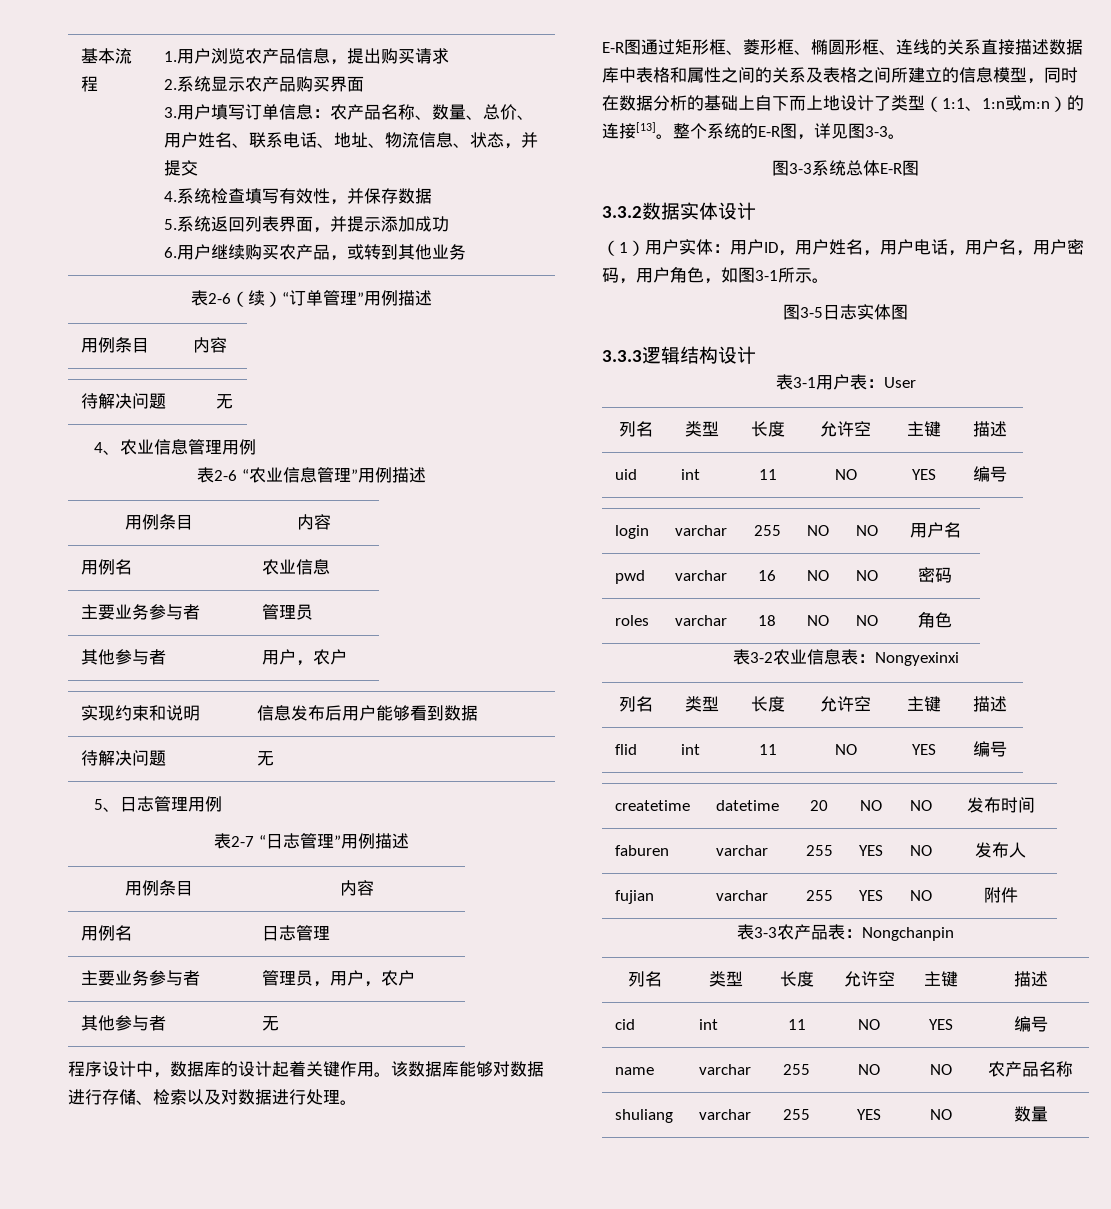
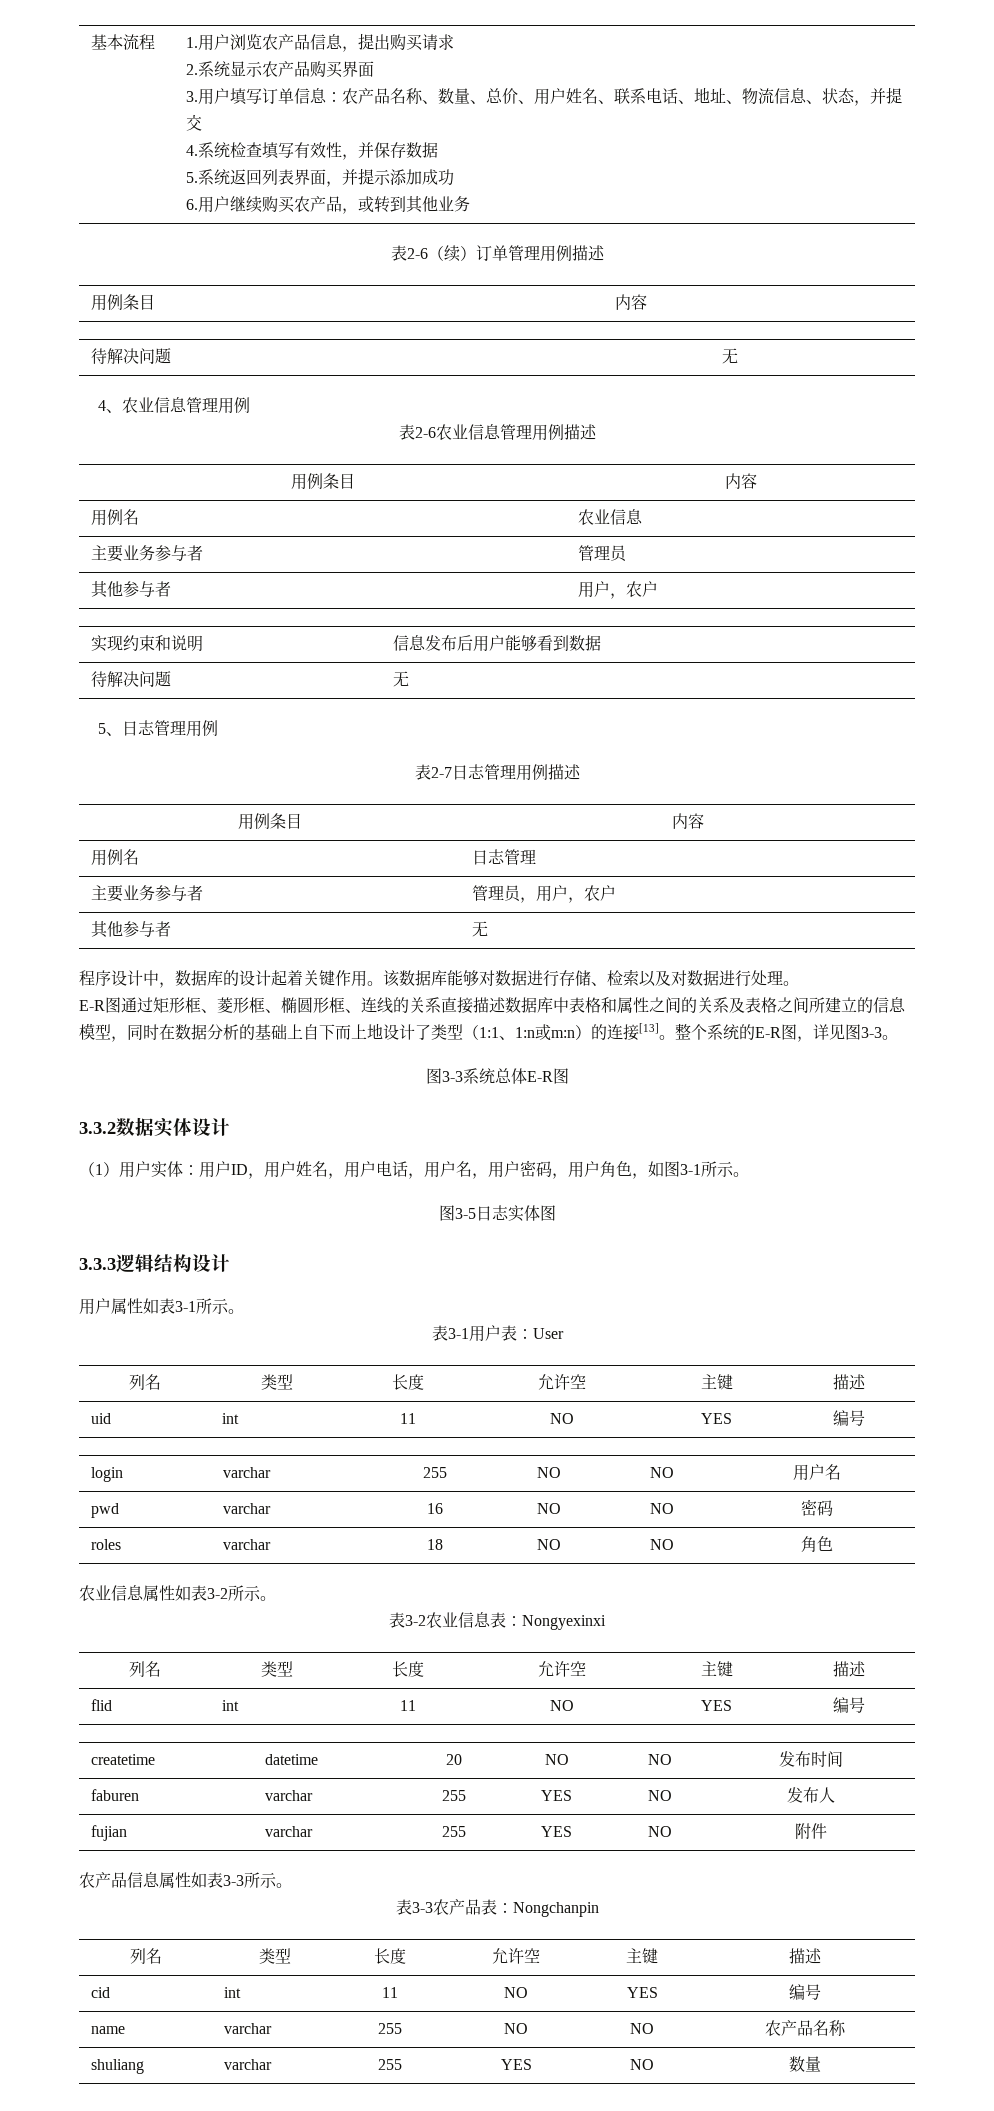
[282,292,289,304] “ -> (476, 253) none
[357,292,364,304] ” -> (540, 252) none
[241,467,358,483] “农业信息管理” -> [435,424,532,441] 农业信息管理
[258,833,341,849] “日志管理” -> [451,764,516,780] 日志管理
(756, 355) none -> [79,1298,244,1315] // 用户属性如表3-1所示。
(952, 620) none -> [79,1585,276,1602] // 农业信息属性如表3-2所示。
(1018, 895) none -> [79,1872,292,1889] // 农产品信息属性如表3-3所示。

